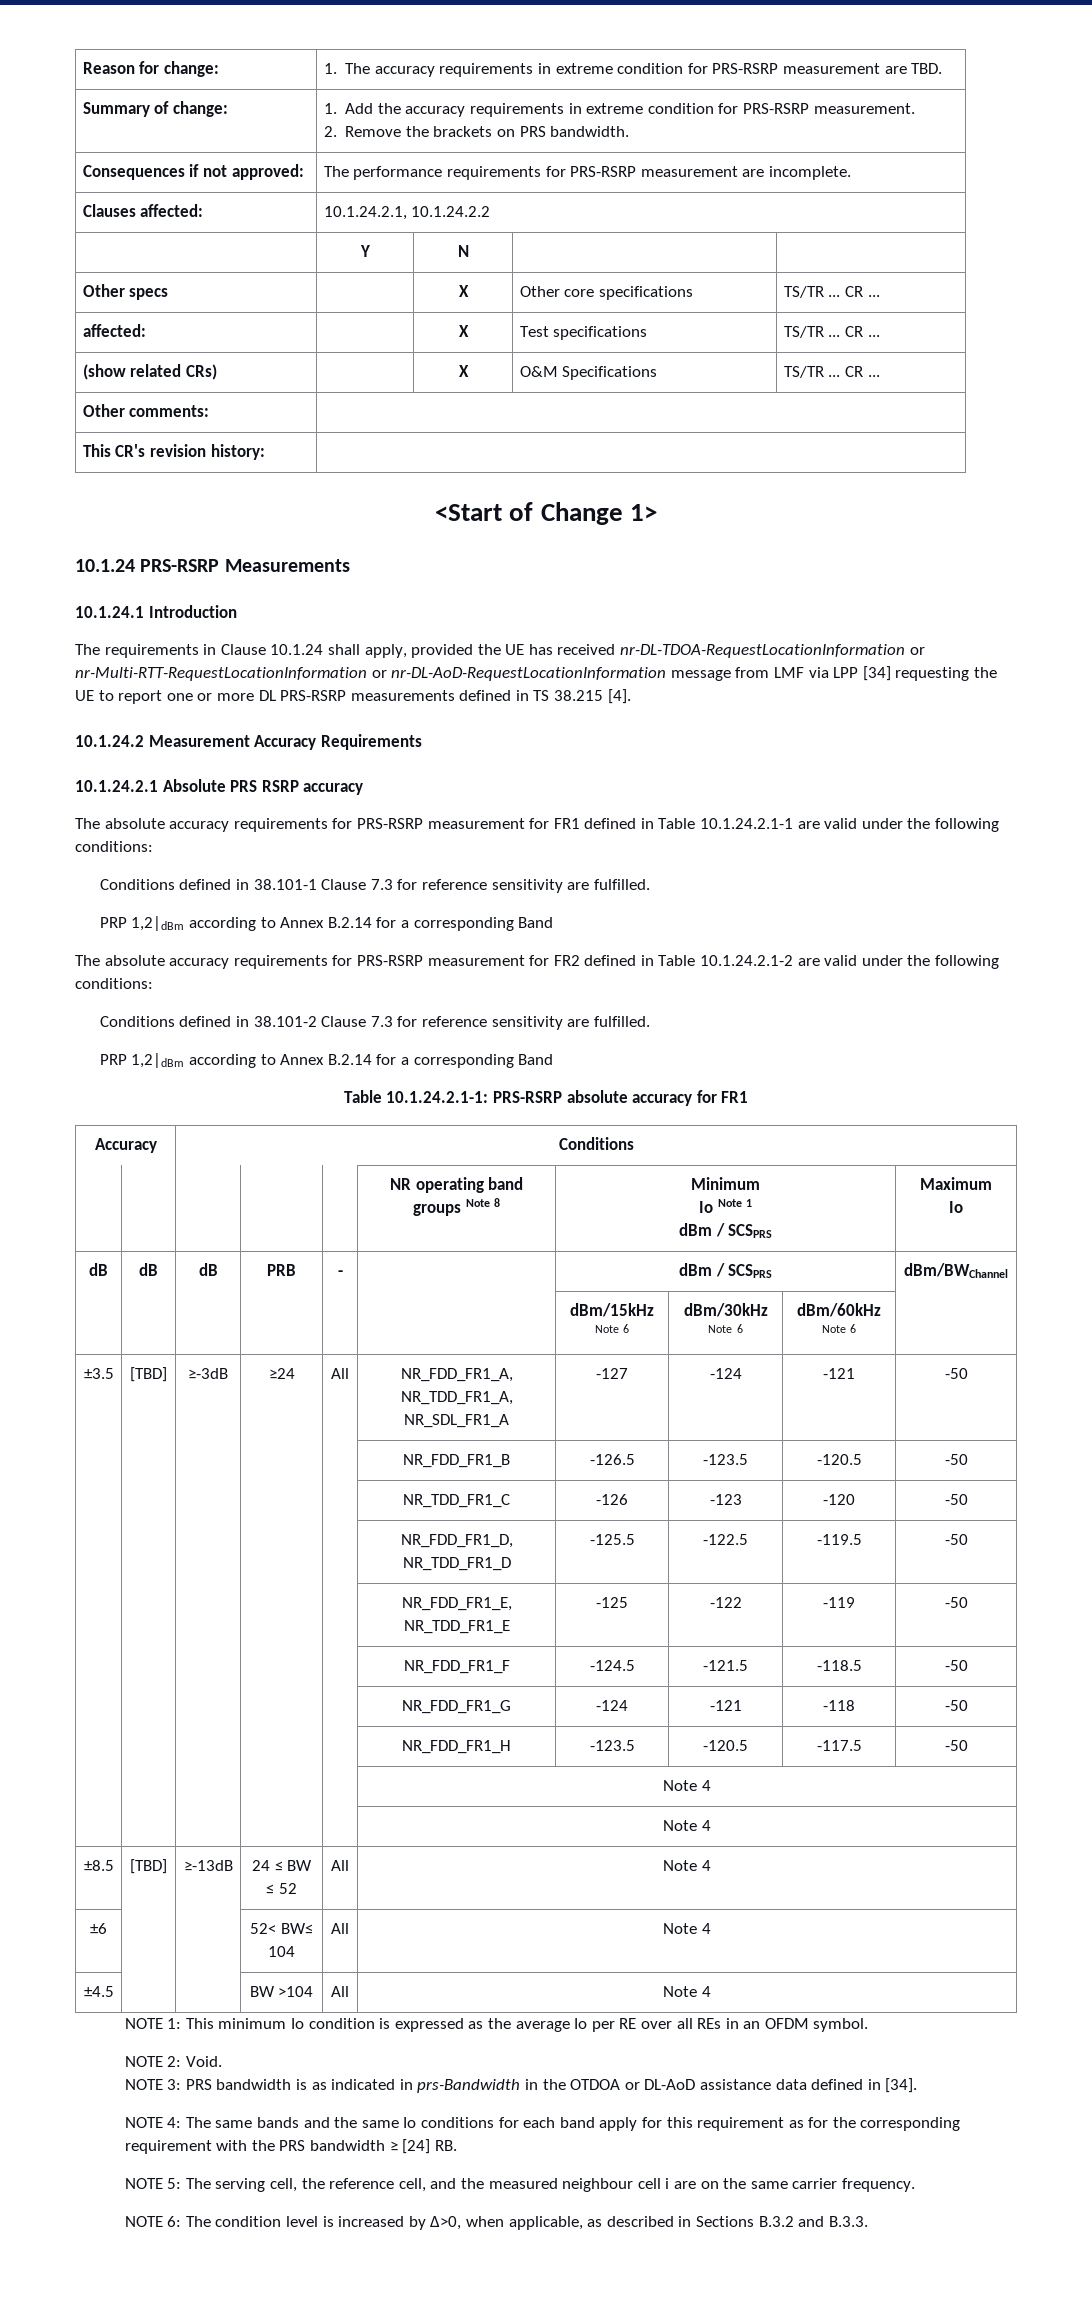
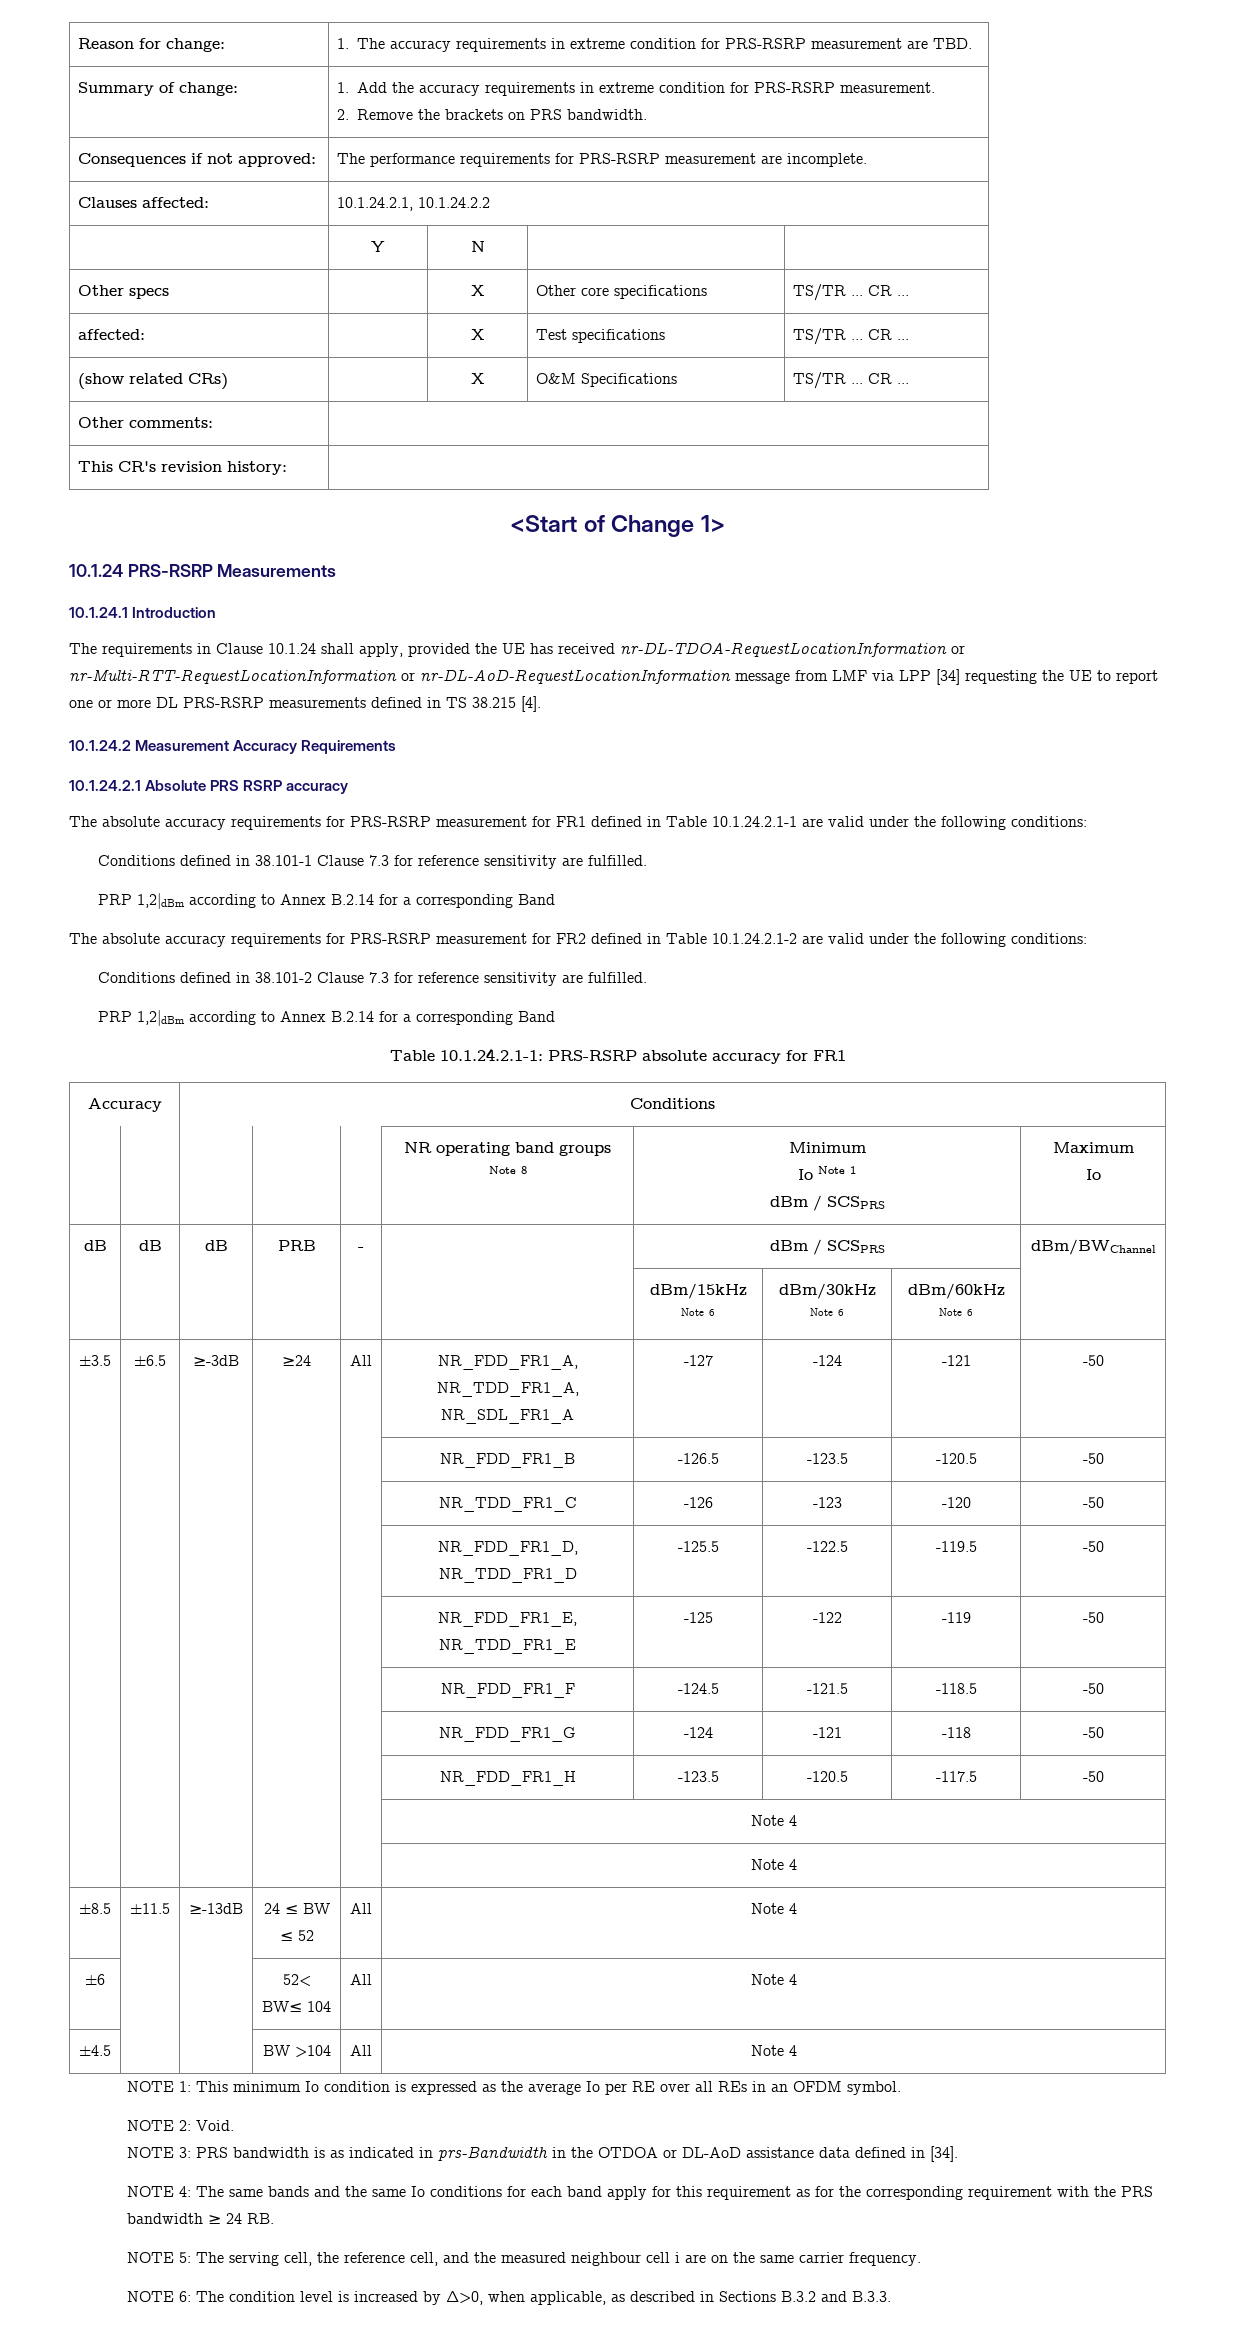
[130,1367,167,1382] [TBD] -> [134,1355,166,1366] ±6.5
[130,1859,167,1874] [TBD] -> [130,1903,170,1914] ±11.5
[402,2139,431,2154] [24] -> [225,2213,242,2224] 24

